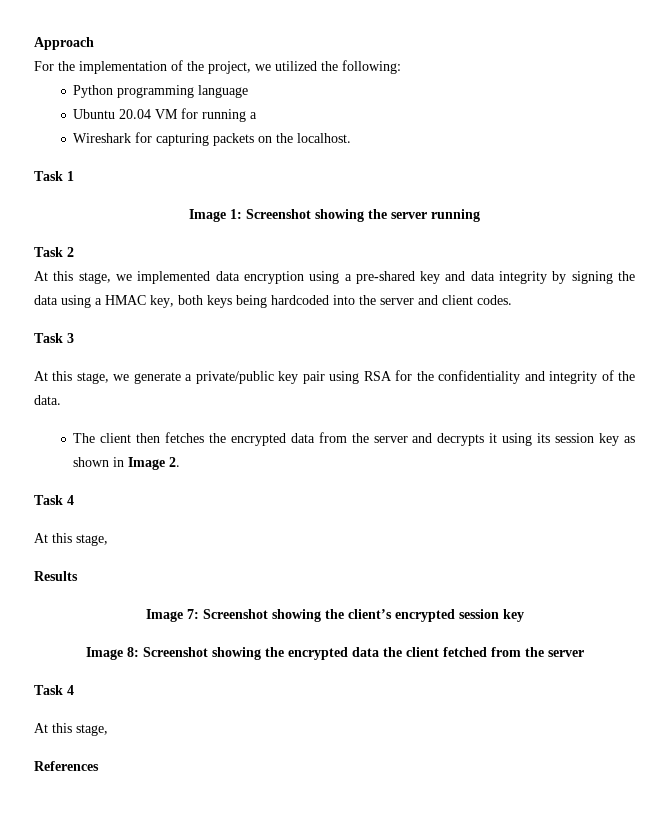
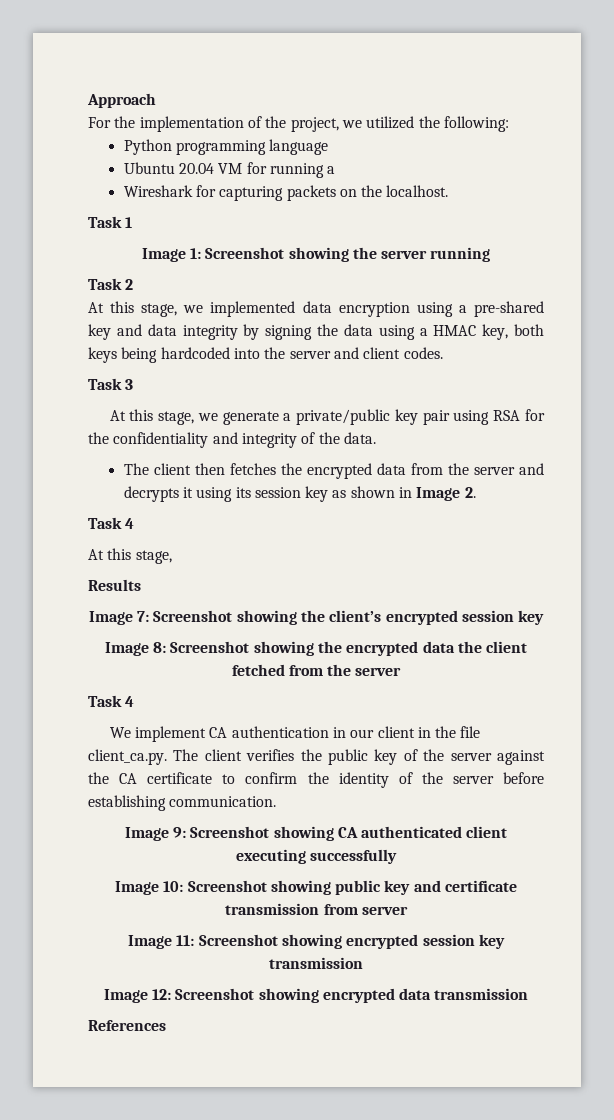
[34,723,108,736] At this stage, -> [109,726,481,742] [88,749,545,765] [88,772,545,788] [88,795,277,811] [124,826,508,841] [235,849,398,864] [114,880,518,895] [225,903,408,915] [128,934,505,949] [269,957,363,969] [103,988,529,1003] We implement CA authentication in our client in the file client_ca.py. The client verifies the public key of the server against the CA certificate to confirm the identity of the server before establishing communication. // Image 9: Screenshot showing CA authenticated client executing successfully // Image 10: Screenshot showing public key and certificate transmission from server // Image 11: Screenshot showing encrypted session key transmission // Image 12: Screenshot showing encrypted data transmission

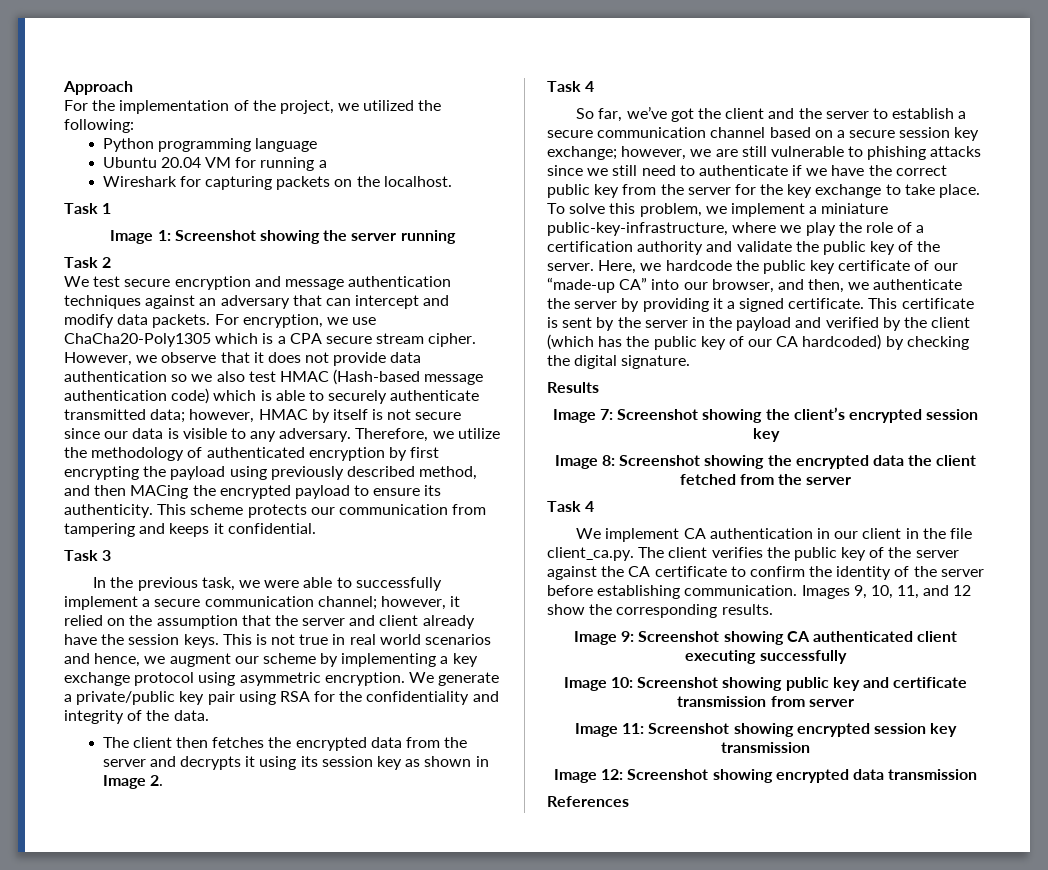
[88,301,544,317] [88,324,544,340] [88,347,443,363] [88,378,134,390] [109,409,218,425] At this stage, we implemented data encryption using a pre-shared key and data integrity by signing the data using a HMAC key, both keys being hardcoded into the server and client codes. // Task 3 // At this stage, we -> [64,276,452,290] [64,295,450,309] [64,314,377,328] [64,333,477,347] [64,352,422,366] [64,369,484,385] [64,388,480,404] [64,409,462,423] [64,428,500,442] [64,447,440,461] [64,466,478,480] [64,485,442,499] [64,504,487,518] [64,523,316,537] [64,550,112,561] [93,577,442,591] [64,596,461,610] [64,615,475,629] [64,634,492,648] [64,653,478,667] [64,672,434,686] We test secure encryption and message authentication techniques against an adversary that can intercept and modify data packets. For encryption, we use ChaCha20-Poly1305 which is a CPA secure stream cipher. However, we observe that it does not provide data authentication so we also test HMAC (Hash-based message authentication code) which is able to securely authenticate transmitted data; however, HMAC by itself is not secure since our data is visible to any adversary. Therefore, we utilize the methodology of authenticated encryption by first encrypting the payload using previously described method, and then MACing the encrypted payload to ensure its authenticity. This scheme protects our communication from tampering and keeps it confidential. // Task 3 // In the previous task, we were able to successfully implement a secure communication channel; however, it relied on the assumption that the server and client already have the session keys. This is not true in real world scenarios and hence, we augment our scheme by implementing a key exchange protocol using asymmetric encryption. We
[88,548,172,564] At this stage, -> [576,106,967,122] [547,127,980,141] [547,146,982,160] [547,165,947,176] [547,184,981,198] [547,203,889,217] [547,222,925,236] [547,241,941,255] [547,260,958,274] [547,277,963,293] [547,298,974,312] [547,317,971,331] [547,334,969,350] [547,355,691,369] So far, we’ve got the client and the server to establish a secure communication channel based on a secure session key exchange; however, we are still vulnerable to phishing attacks since we still need to authenticate if we have the correct public key from the server for the key exchange to take place. To solve this problem, we implement a miniature public-key-infrastructure, where we play the role of a certification authority and validate the public key of the server. Here, we hardcode the public key certificate of our “made-up CA” into our browser, and then, we authenticate the server by providing it a signed certificate. This certificate is sent by the server in the payload and verified by the client (which has the public key of our CA hardcoded) by checking the digital signature.
(277, 801) none -> [801,585,972,599] [547,604,773,618] Images 9, 10, 11, and 12 show the corresponding results.

